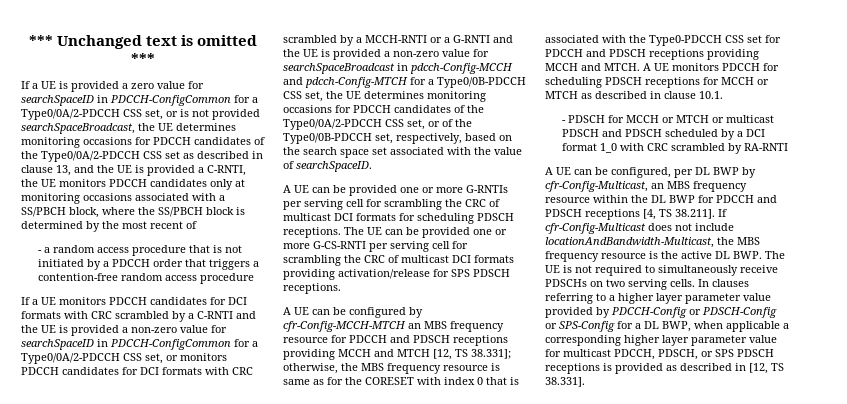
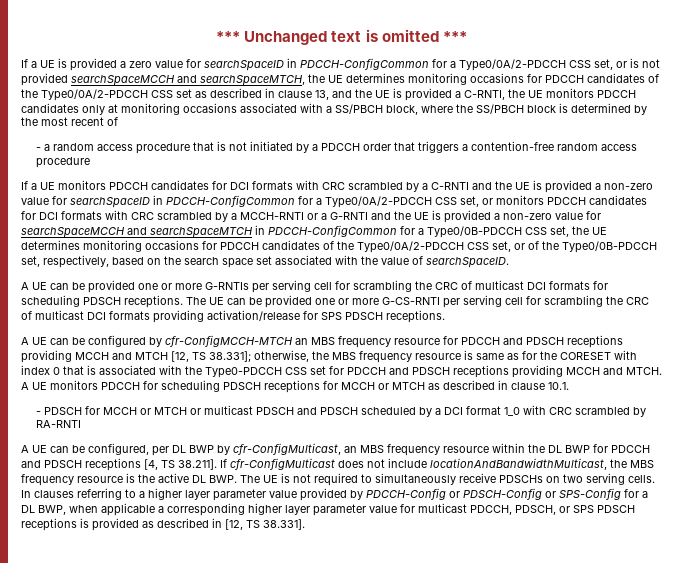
[21,123,135,134] searchSpaceBroadcast, -> [71,75,305,86] searchSpaceMCCH and searchSpaceMTCH,
[283,63,513,74] [283,77,408,88] searchSpaceBroadcast in pdcch-Config-MCCH and pdcch-Config-MTCH -> [21,225,397,238] searchSpaceMCCH and searchSpaceMTCH in PDCCH-ConfigCommon
[283,321,406,332] cfr-Config-MCCH-MTCH -> [165,335,293,347] cfr-ConfigMCCH-MTCH
[545,181,648,192] cfr-Config-Multicast, -> [233,443,341,455] cfr-ConfigMulticast,
[545,223,646,234] cfr-Config-Multicast -> [230,458,335,470] cfr-ConfigMulticast
[545,237,714,248] locationAndBandwidth-Multicast, -> [430,458,607,470] locationAndBandwidthMulticast,

